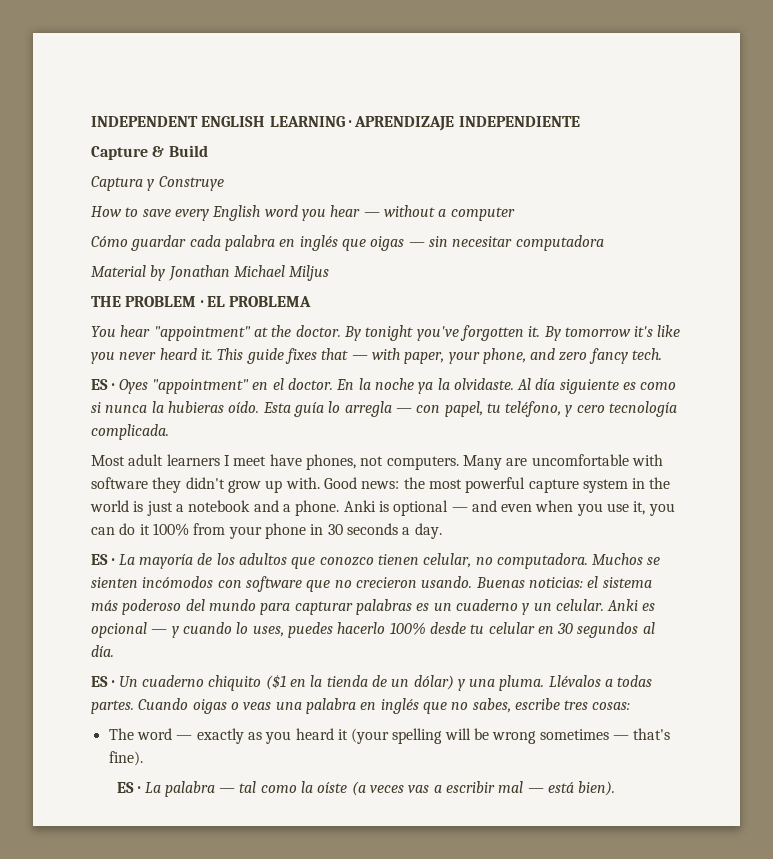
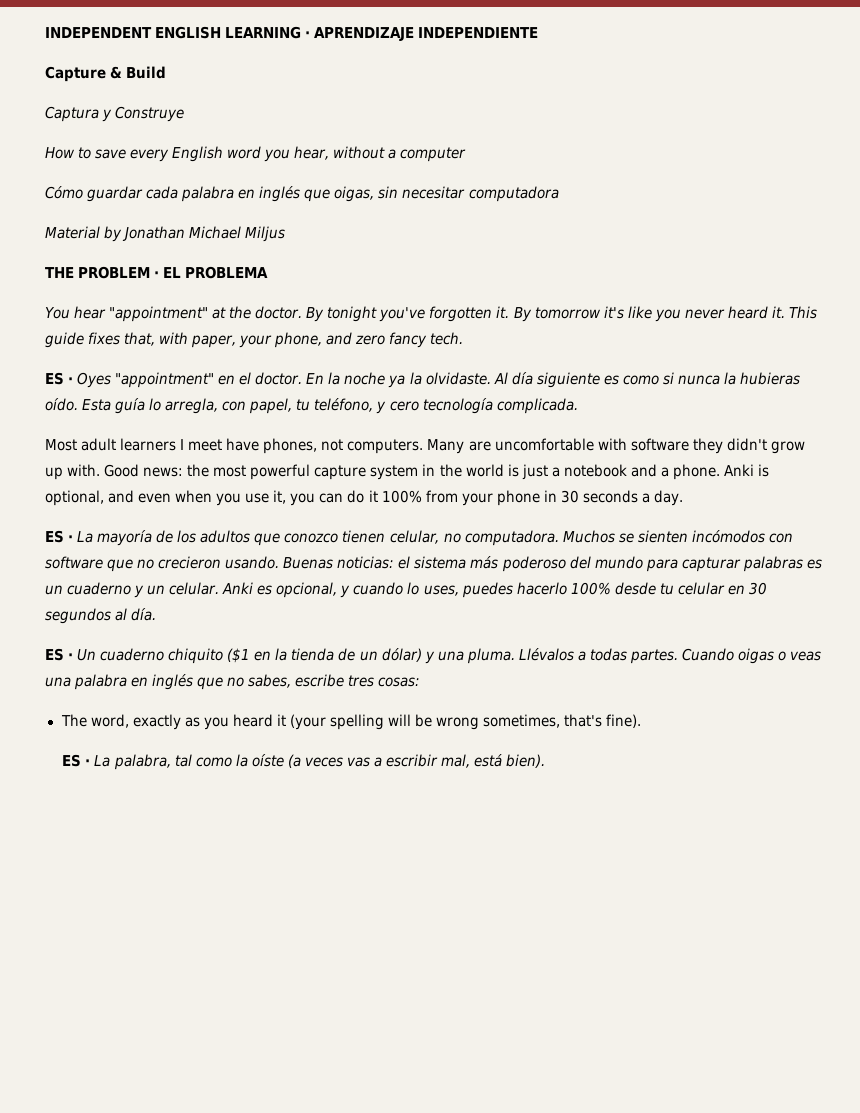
[330,205,380,217] hear — -> [294,146,330,160] hear,
[370,236,425,251] oigas — -> [334,186,375,202] oigas,
[321,348,368,360] that — -> [124,332,156,346] that,
[344,401,412,417] arregla — -> [165,398,219,414] arregla,
[393,500,468,516] optional — -> [45,490,104,506] optional,
[91,622,168,638] opcional — -> [276,582,338,598] opcional,
[136,728,193,740] word — -> [90,714,129,728] word,
[539,729,630,740] sometimes — -> [483,714,561,728] sometimes,
[164,781,236,797] palabra — -> [113,754,171,770] palabra,
[498,781,544,793] mal — -> [441,754,471,768] mal,

